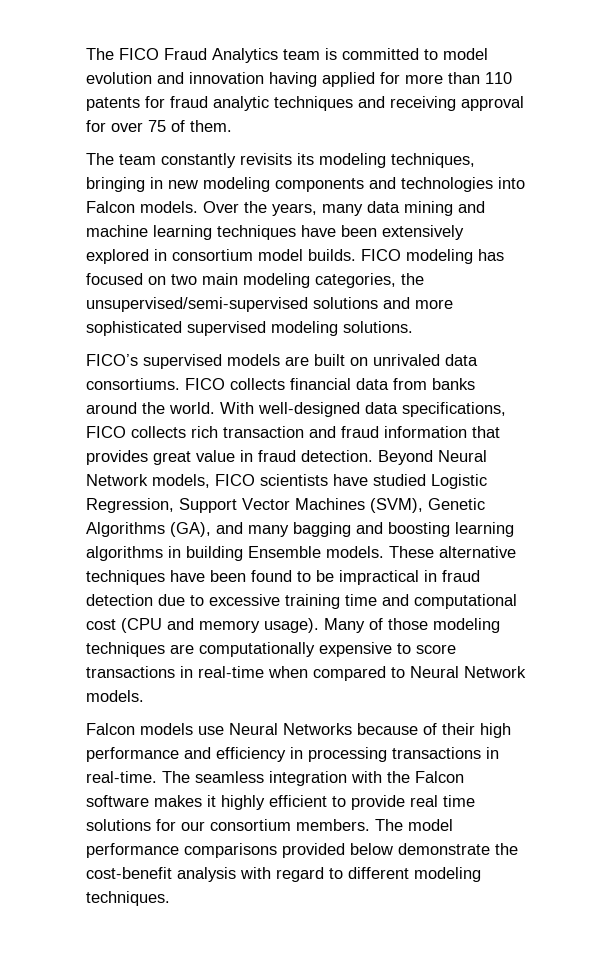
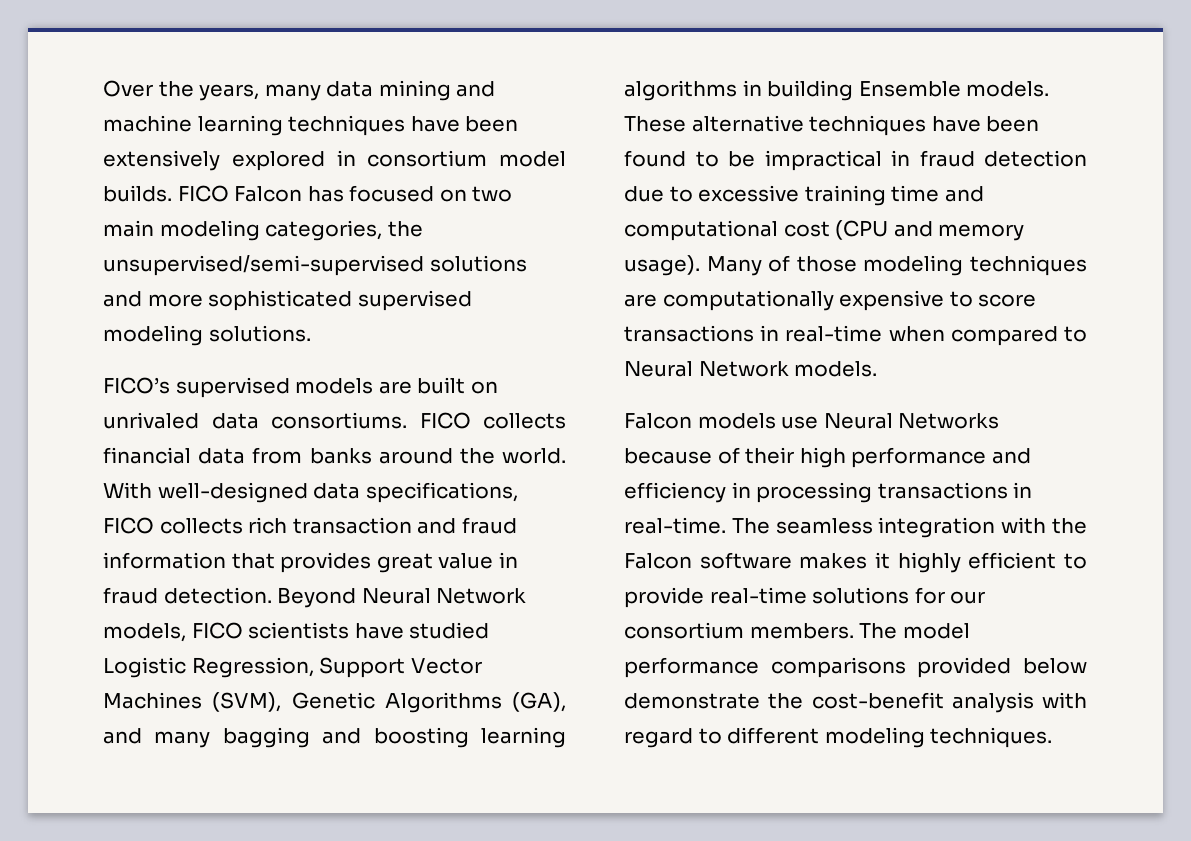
[86,48,488,63] [86,72,512,87] [86,96,524,111] [86,120,232,132] [86,153,475,168] [86,177,525,192] [86,201,198,213] The FICO Fraud Analytics team is committed to model evolution and innovation having applied for more than 110 patents for fraud analytic techniques and receiving approval for over 75 of them. // The team constantly revisits its modeling techniques, bringing in new modeling components and technologies into Falcon models. -> (103, 88) none
[406,249,473,264] modeling -> [234,186,303,202] Falcon
[410,795,475,807] real time -> [709,587,807,604] real-time

